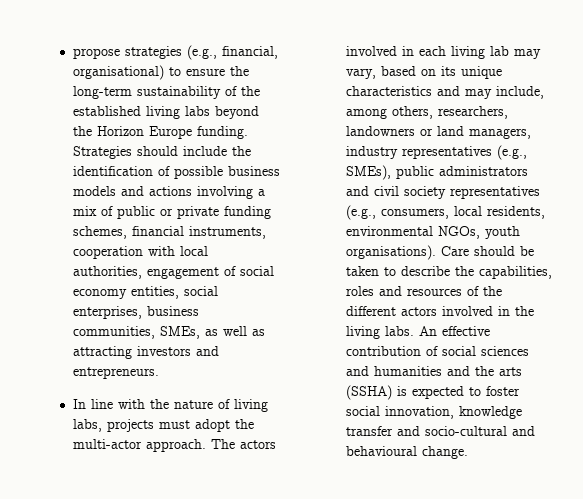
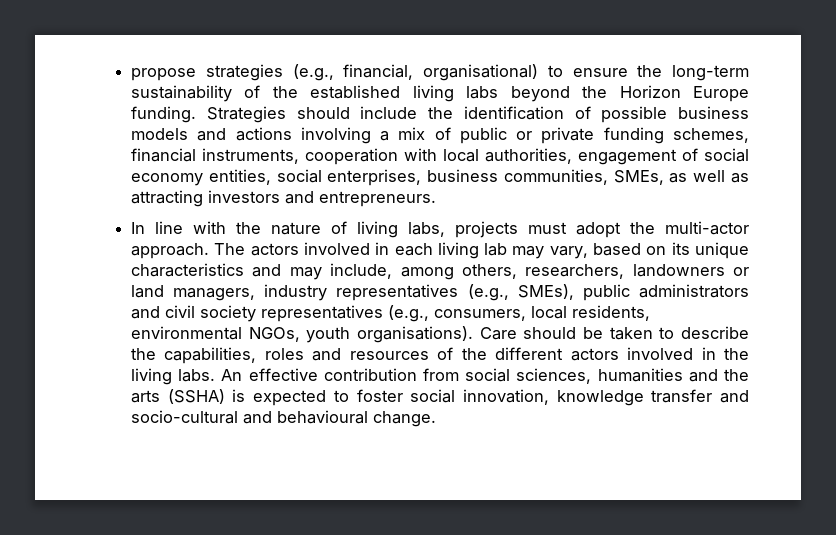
[425,346,529,356] [345,366,369,376] of social sciences and -> [423,368,592,384] from social sciences,

